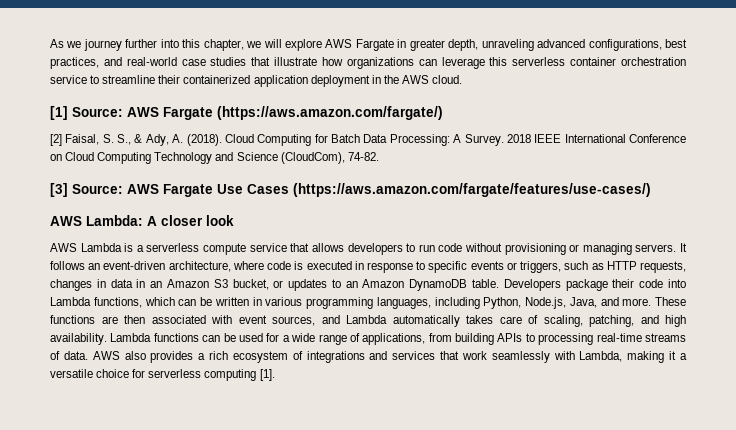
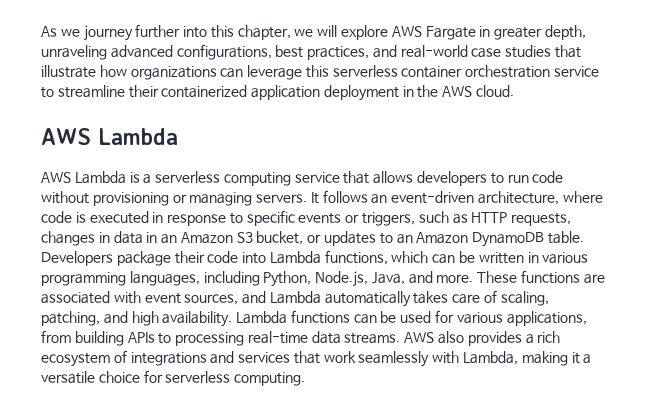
[50,106,443,120] [50,134,686,146] [50,152,379,164] [50,183,651,197] [50,215,234,226] [1] Source: AWS Fargate (https://aws.amazon.com/fargate/) // [2] Faisal, S. S., & Ady, A. (2018). Cloud Computing for Batch Data Processing: A Survey. 2018 IEEE International Conference on Cloud Computing Technology and Science (CloudCom), 74-82. // [3] Source: AWS Fargate Use Cases (https://aws.amazon.com/fargate/features/use-cases/) // AWS Lambda: A closer look -> [41,128,178,145] AWS Lambda
[203,243,247,255] compute -> [223,172,291,186] computing
[124,315,145,324] then -> (605, 279) none
[282,333,360,345] a wide range of -> [456,312,503,324] various
[645,333,687,342] [50,351,88,360] streams of data. -> [311,331,401,344] data streams.
[204,369,275,381] computing [1]. -> [234,372,306,386] computing.

